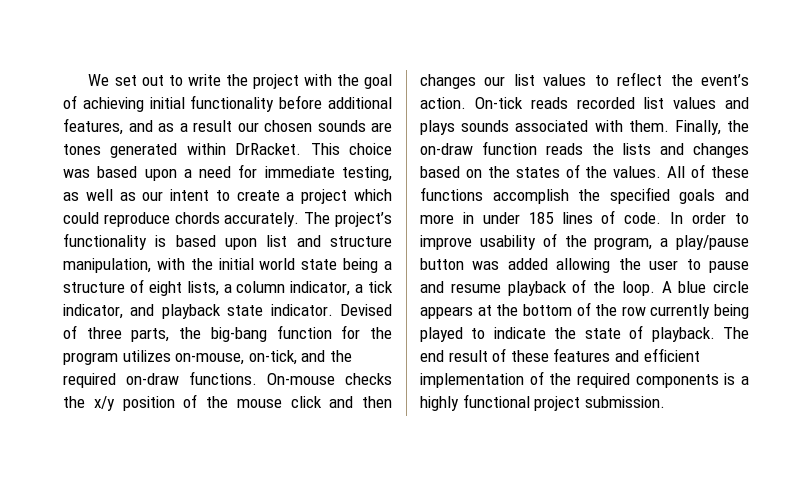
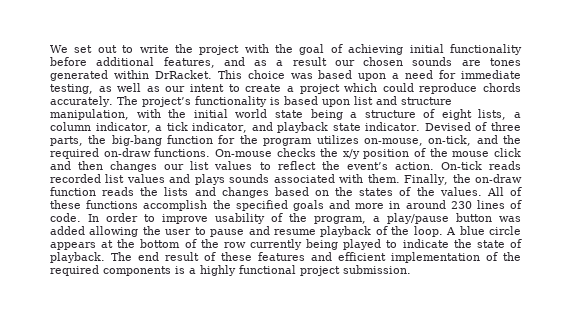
[482,212,554,224] under 185 -> [405,200,472,209] around 230

